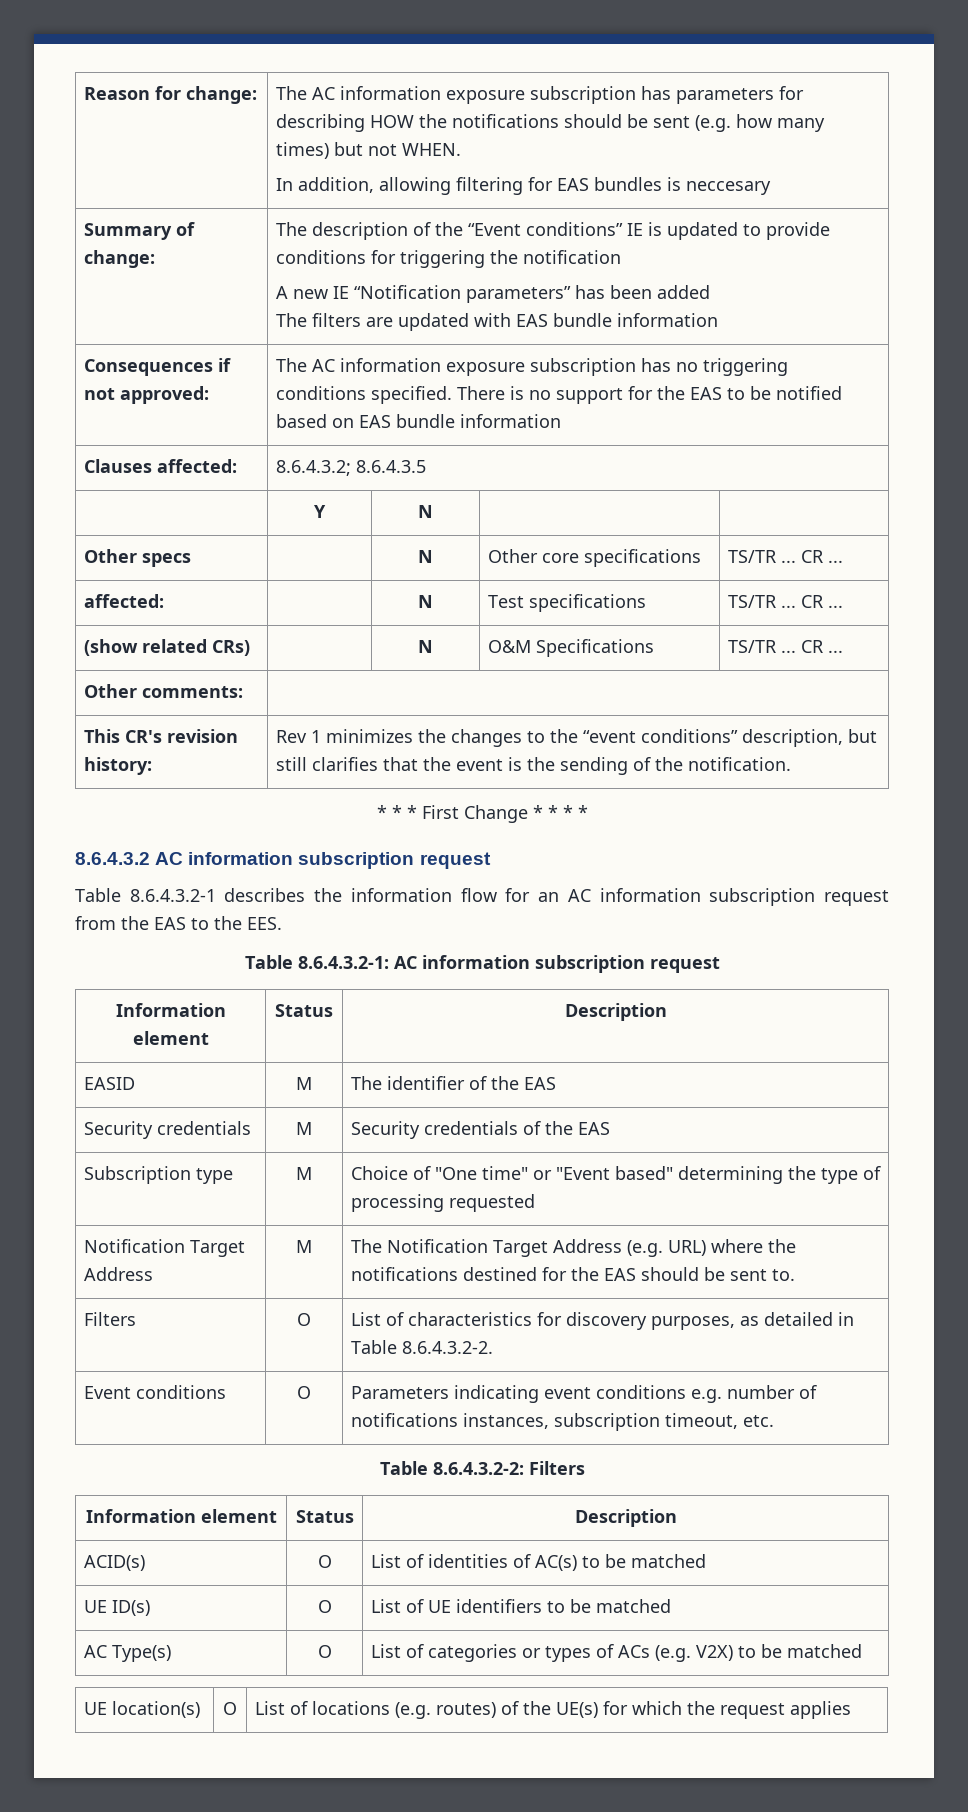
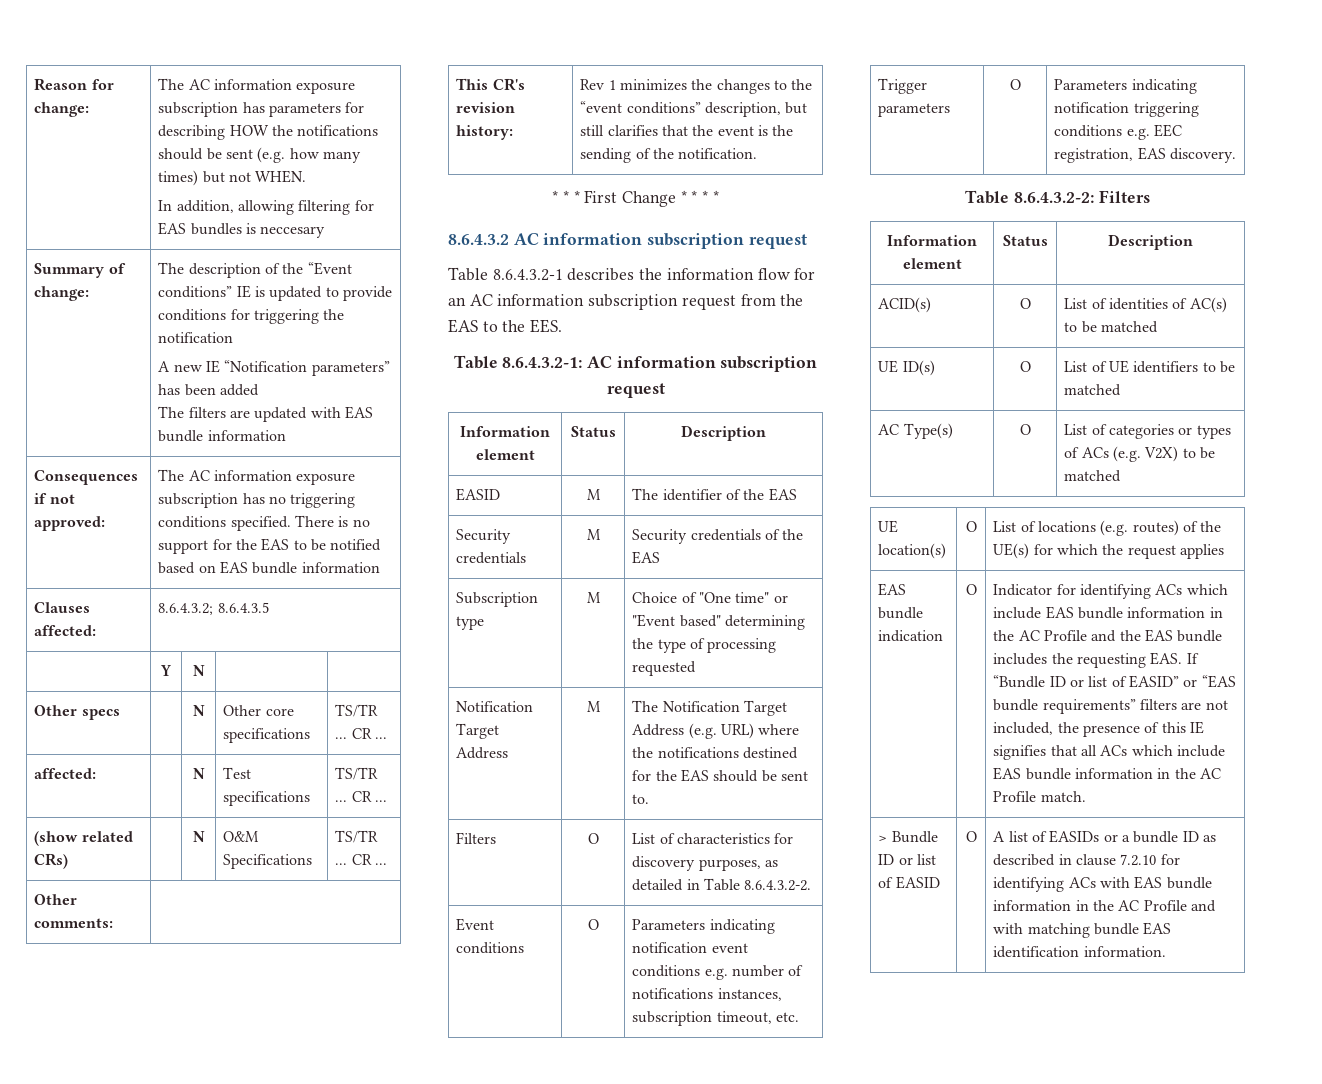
(539, 1394) none -> [632,942,708,953] notification
(774, 1421) none -> [878,78,928,94] [878,103,951,117] [1009,79,1021,90] [1054,79,1197,94] [1054,102,1199,117] [1054,124,1182,140] [1054,147,1236,163] // Trigger parameters | O | Parameters indicating notification triggering conditions e.g. EEC registration, EAS discovery.
(851, 1710) none -> [878,583,907,596] [878,607,924,619] [878,630,944,642] [965,584,977,595] [993,584,1228,599] [993,606,1223,619] [993,629,1223,642] [993,652,1199,668] [993,675,1236,688] [993,699,1228,714] [993,721,1204,737] [993,745,1225,760] [993,767,1221,780] [993,791,1086,802] [878,831,938,843] [878,854,936,865] [878,876,940,889] [965,831,977,842] [993,830,1216,843] [993,854,1180,866] [993,876,1212,892] [993,900,1216,912] [993,922,1172,938] [993,946,1166,958] // EAS bundle indication | O | Indicator for identifying ACs which include EAS bundle information in the AC Profile and the EAS bundle includes the requesting EAS. If “Bundle ID or list of EASID” or “EAS bundle requirements” filters are not included, the presence of this IE signifies that all ACs which include EAS bundle information in the AC Profile match. // > Bundle ID or list of EASID | O | A list of EASIDs or a bundle ID as described in clause 7.2.10 for identifying ACs with EAS bundle information in the AC Profile and with matching bundle EAS identification information.

